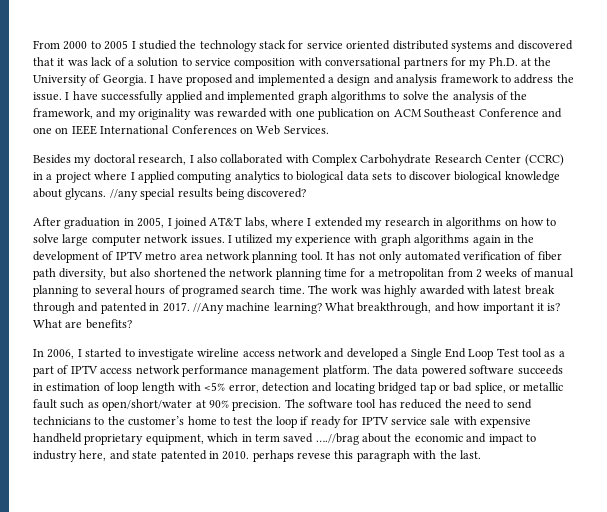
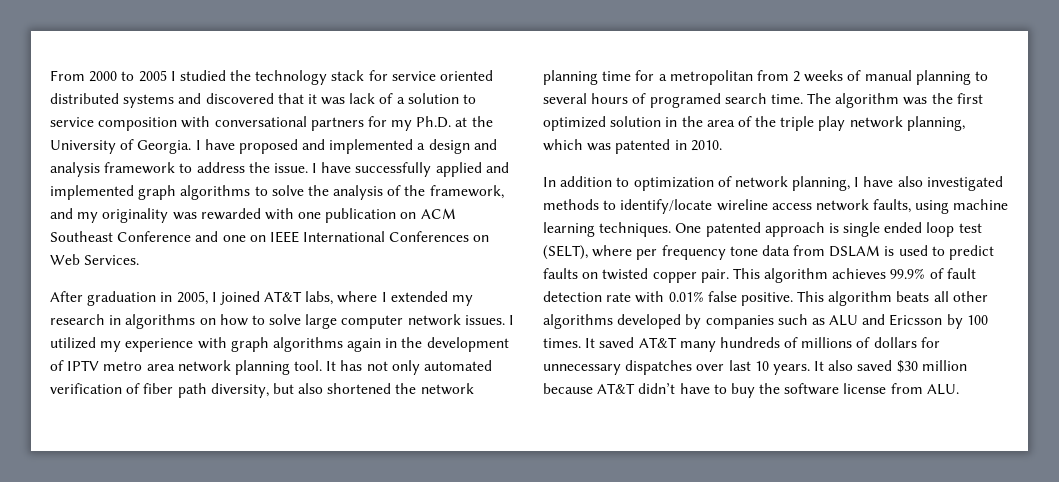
[33,154,564,166] [33,171,560,183] [33,188,307,200] // Besides my doctoral research, I also collaborated with Complex Carbohydrate Research Center (CCRC) in a project where I applied computing analytics to biological data sets to discover biological knowledge about glycans. //any special results being discovered? -> (140, 260) none
[331,285,555,297] [33,302,561,314] [33,319,132,329] [33,348,565,360] [33,365,563,377] [33,382,564,394] [33,399,532,411] [33,416,531,428] [33,433,536,445] [33,450,481,462] work was highly awarded with latest break through and patented in 2017. //Any machine learning? What breakthrough, and how important it is? What are benefits? // In 2006, I started to investigate wireline access network and developed a Single End Loop Test tool as a part of IPTV access network performance management platform. The data powered software succeeds in estimation of loop length with <5% error, detection and locating bridged tap or bad splice, or metallic fault such as open/short/water at 90% precision. The software tool has reduced the need to send technicians to the customer’s home to test the loop if ready for IPTV service sale with expensive handheld proprietary equipment, which in term saved ….//brag about the economic and impact to industry here, and state patented in 2010. perhaps revese this paragraph with the last. -> [835,93,983,108] [543,116,965,131] [543,139,722,154] [543,176,1003,191] [543,199,1009,214] [543,222,982,237] [543,245,995,260] [543,268,976,283] [543,291,988,306] [543,314,988,329] [543,337,940,352] [543,360,967,375] [543,383,959,398] algorithm was the first optimized solution in the area of the triple play network planning, which was patented in 2010. // In addition to optimization of network planning, I have also investigated methods to identify/locate wireline access network faults, using machine learning techniques. One patented approach is single ended loop test (SELT), where per frequency tone data from DSLAM is used to predict faults on twisted copper pair. This algorithm achieves 99.9% of fault detection rate with 0.01% false positive. This algorithm beats all other algorithms developed by companies such as ALU and Ericsson by 100 times. It saved AT&T many hundreds of millions of dollars for unnecessary dispatches over last 10 years. It also saved $30 million because AT&T didn’t have to buy the software license from ALU.

